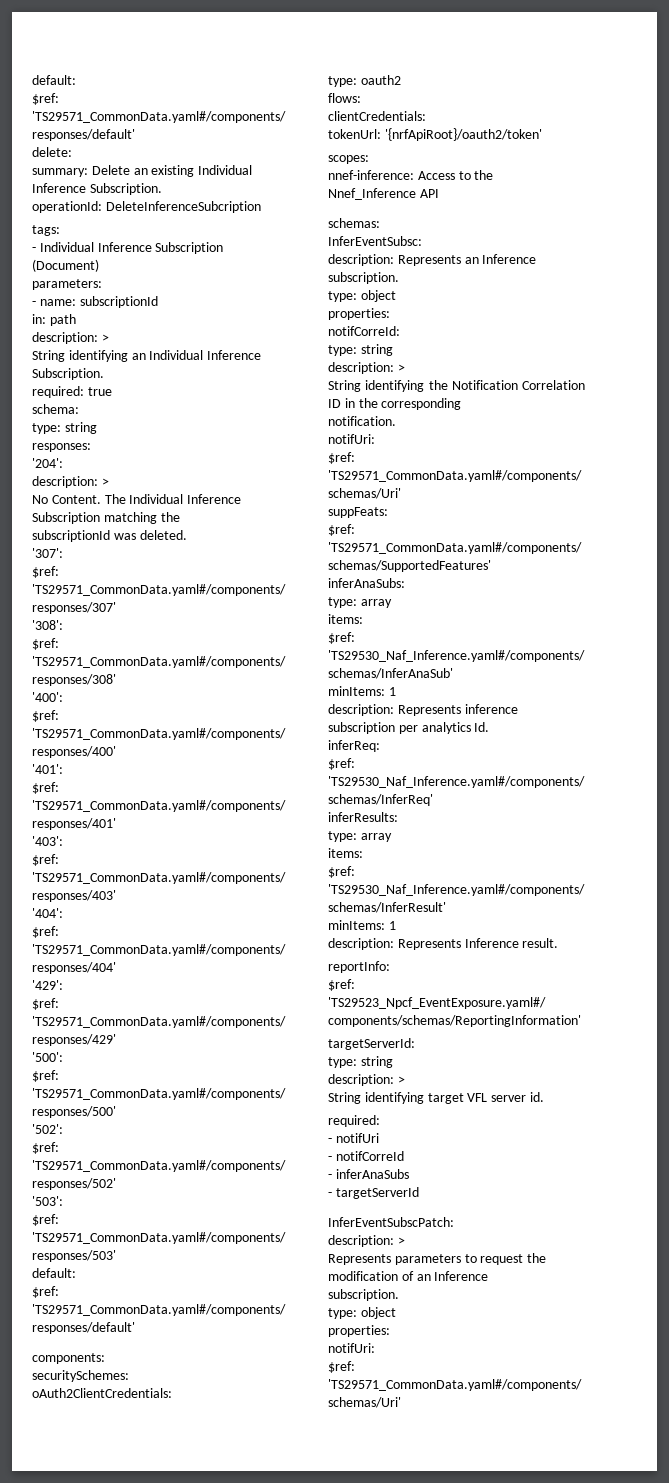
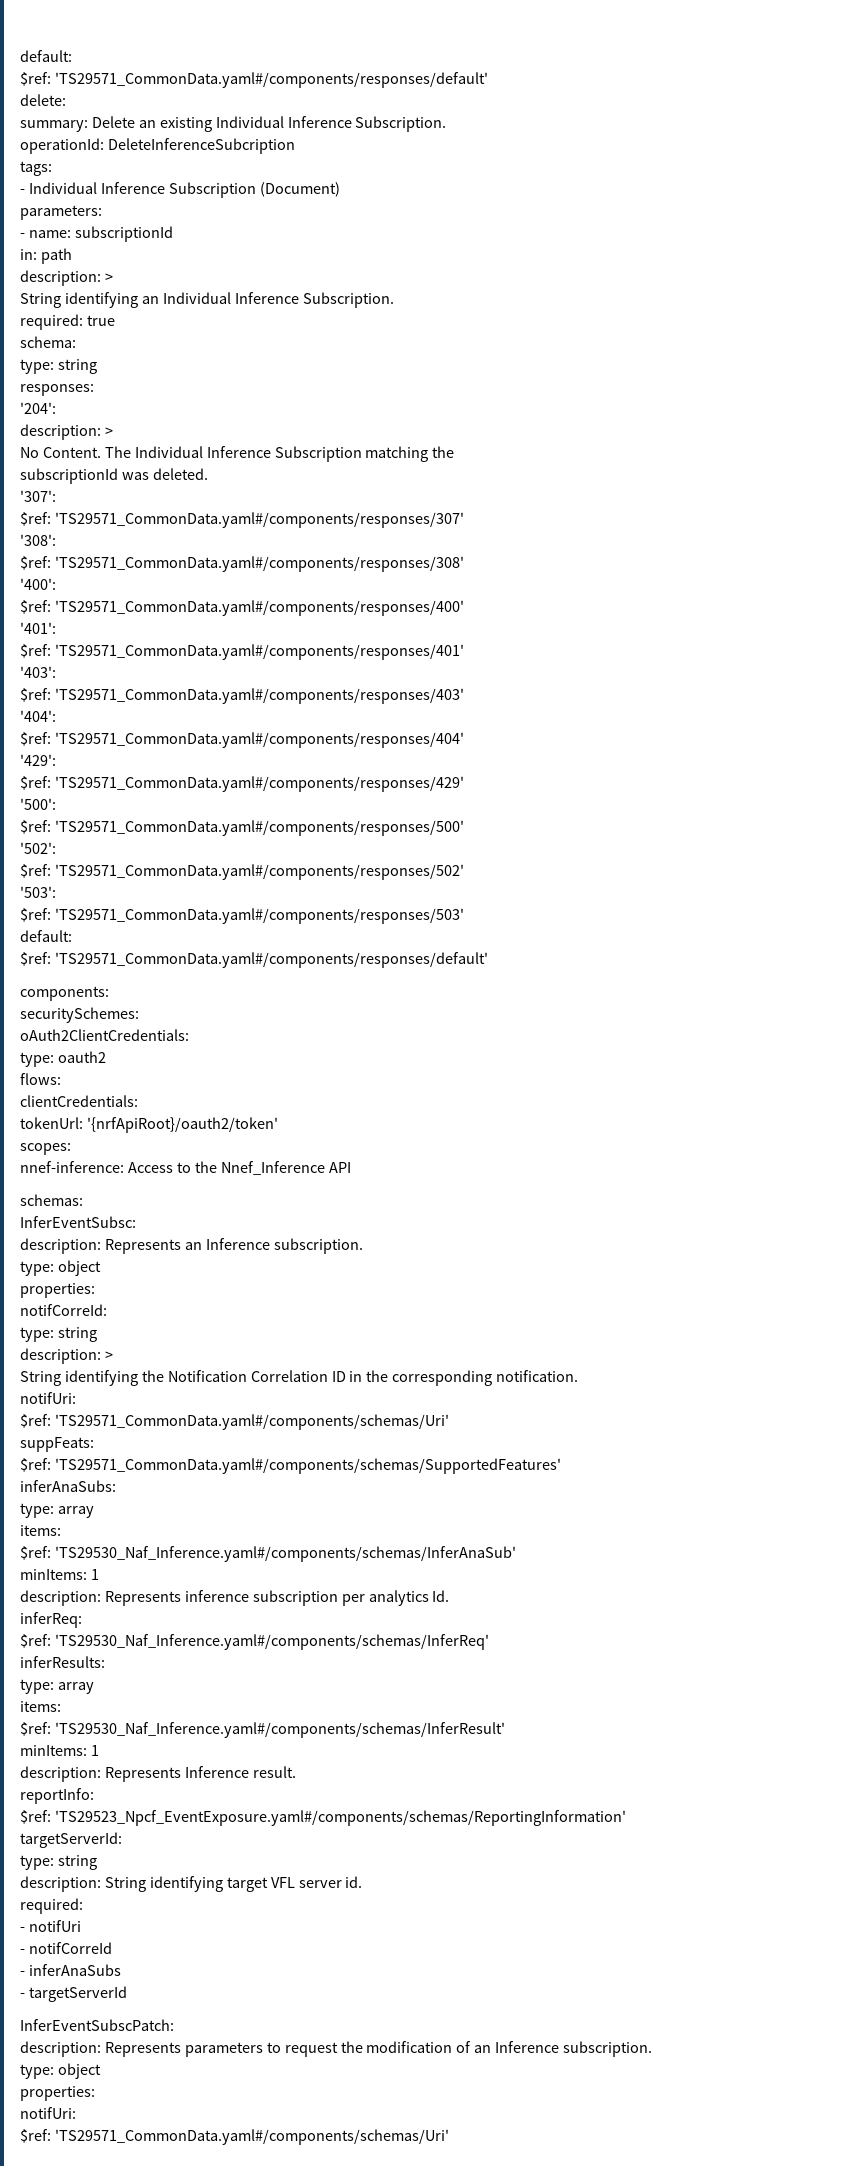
(462, 404) // -> (493, 1378) none
[397,1076,405,1084] > // -> (101, 1884) none
[397,1237,405,1245] > // -> (101, 2049) none
(489, 1276) // -> (560, 2047) none

